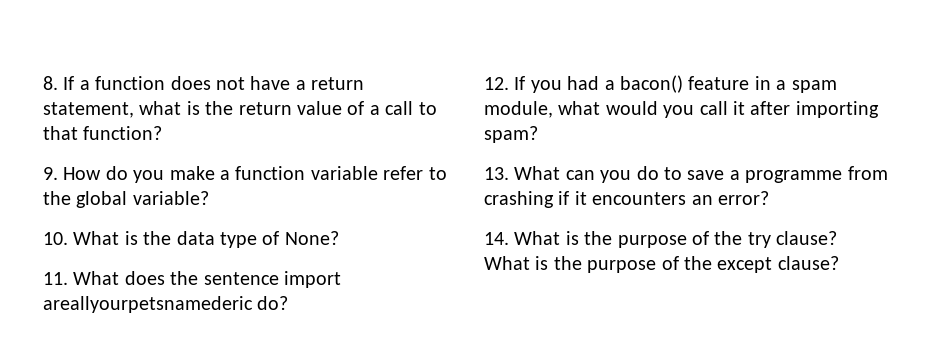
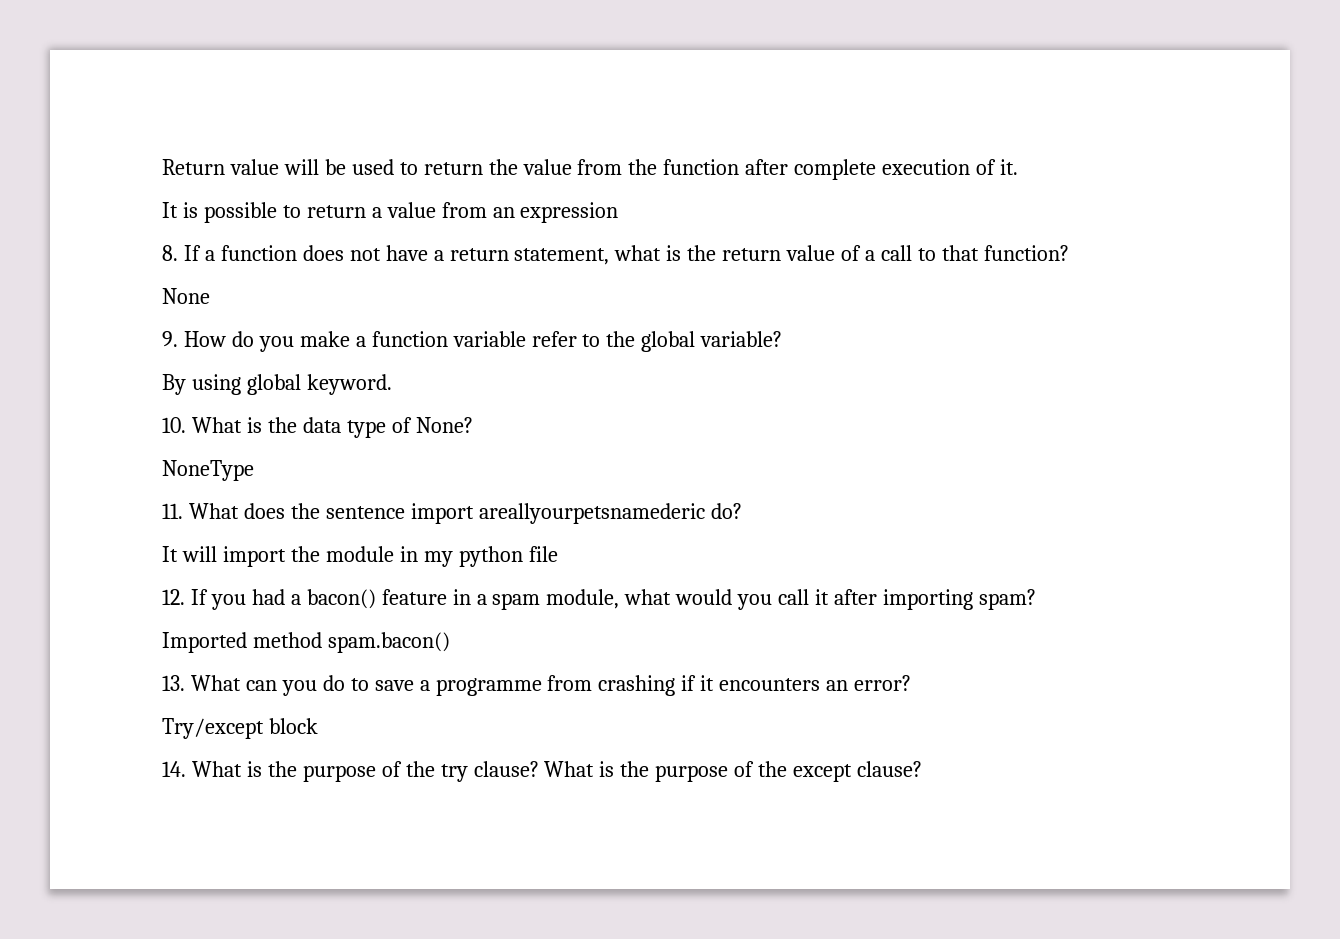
(43, 83) none -> [162,159,1019,180] [162,202,619,223] Return value will be used to return the value from the function after complete execution of it. // It is possible to return a value from an expression //
(163, 133) none -> [162,288,210,304] // None
(209, 198) none -> [162,374,392,395] // By using global keyword.
(339, 238) none -> [162,460,254,481] // NoneType
(289, 303) none -> [162,546,558,567] // It will import the module in my python file
(538, 134) none -> [162,632,450,653] // Imported method spam.bacon()
(769, 198) none -> [162,718,318,739] // Try/except block

